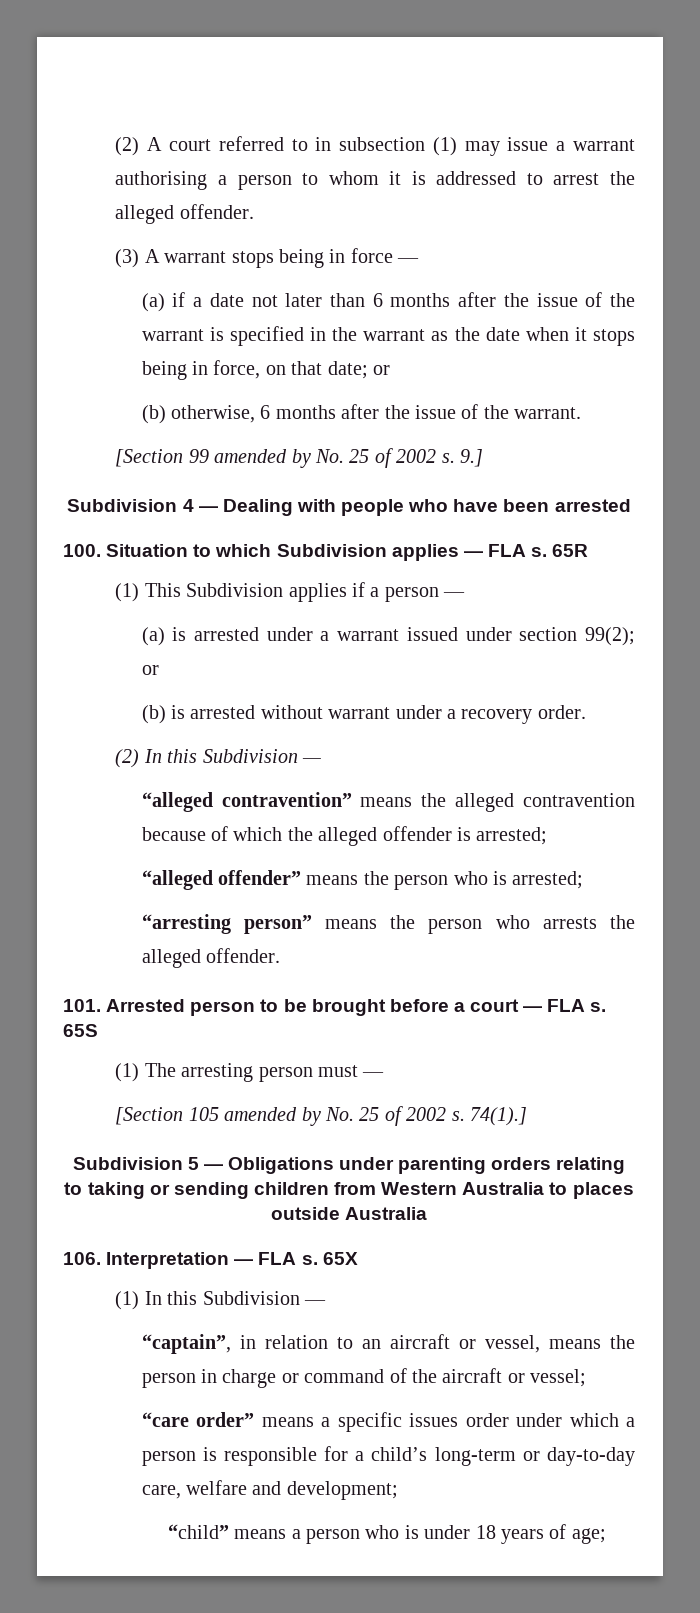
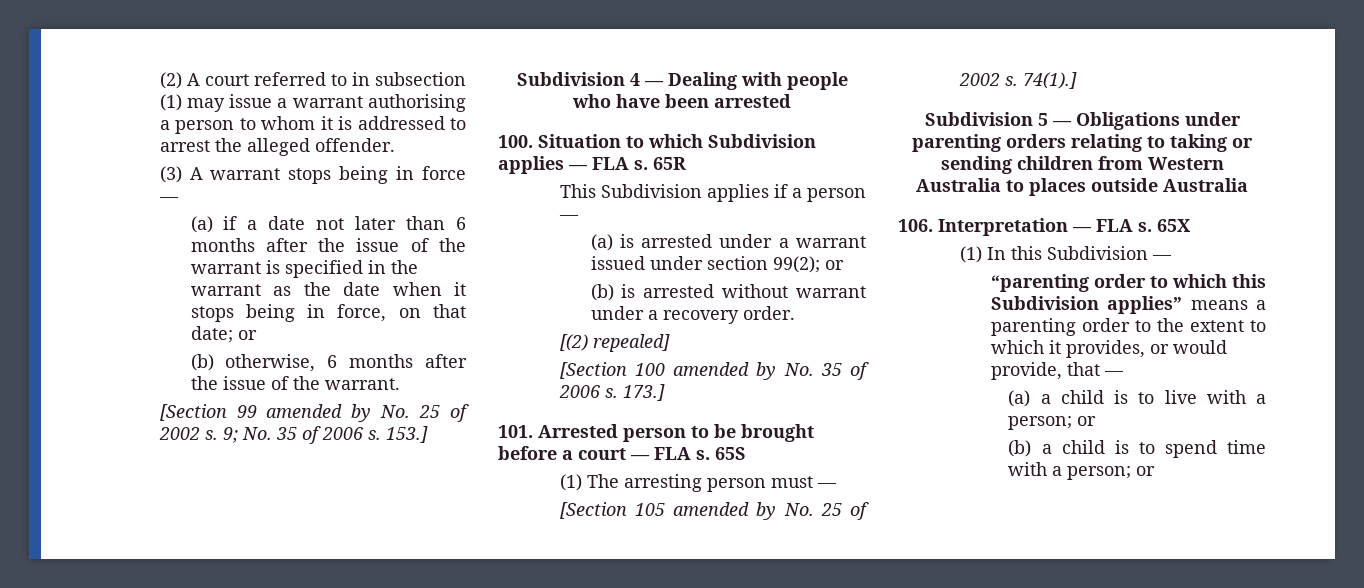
[460,449,484,467] 9.] -> [222,426,428,444] 9; No. 35 of 2006 s. 153.]
[115,583,140,602] (1) -> (686, 163) none
[115,749,322,768] [141,792,635,812] [141,826,548,846] [141,870,584,890] [141,914,635,934] [141,948,281,968] (2) In this Subdivision — // “alleged contravention” means the alleged contravention because of which the alleged offender is arrested; // “alleged offender” means the person who is arrested; // “arresting person” means the person who arrests the alleged offender. -> [559,334,670,352] [559,362,869,380] [558,384,665,401] [(2) repealed] // [Section 100 amended by No. 35 of 2006 s. 173.]
[141,1334,636,1354] [141,1368,587,1388] [141,1412,635,1432] [141,1446,635,1466] [141,1480,398,1500] [167,1524,606,1544] “captain”, in relation to an aircraft or vessel, means the person in charge or command of the aircraft or vessel; // “care order” means a specific issues order under which a person is responsible for a child’s long-term or day-to-day care, welfare and development; // “child” means a person who is under 18 years of age; -> [990,274,1266,292] [990,296,1266,314] [990,318,1266,336] [990,340,1227,358] [990,362,1124,380] [1008,390,1266,407] [1008,416,1097,430] [1008,440,1266,458] [1008,462,1156,480] “parenting order to which this Subdivision applies” means a parenting order to the extent to which it provides, or would provide, that — // (a) a child is to live with a person; or // (b) a child is to spend time with a person; or

